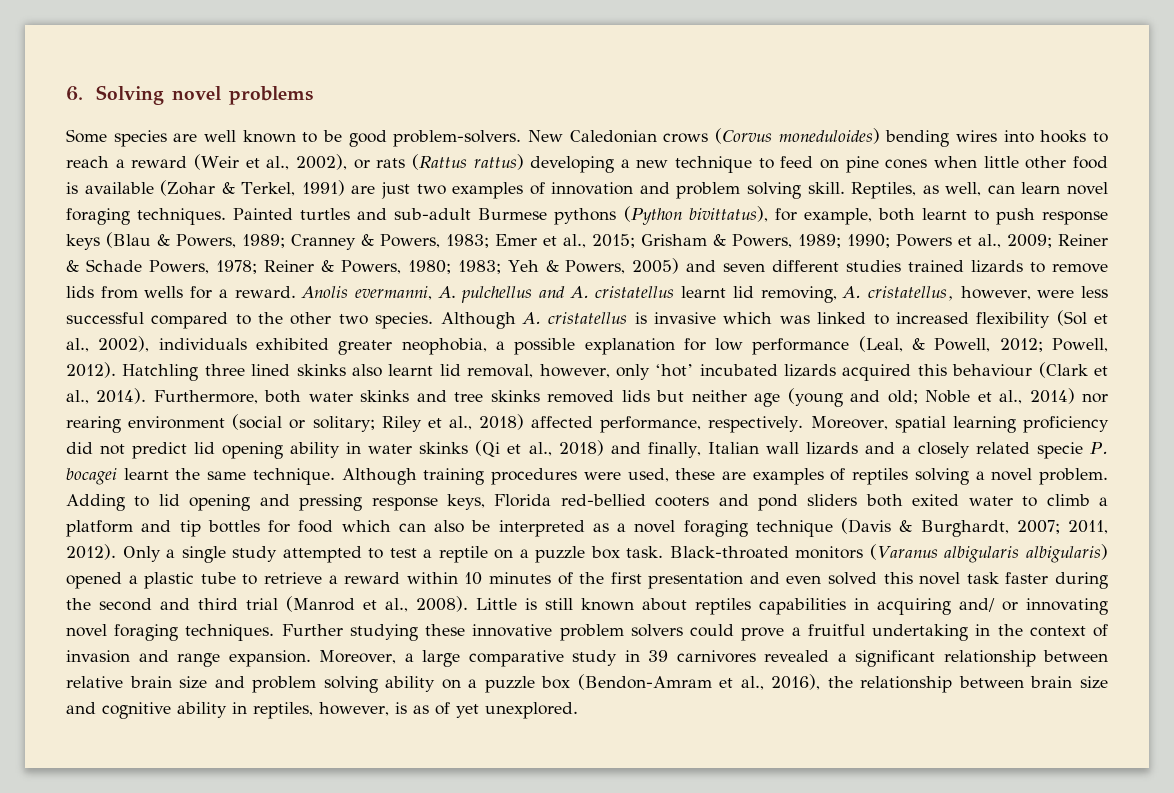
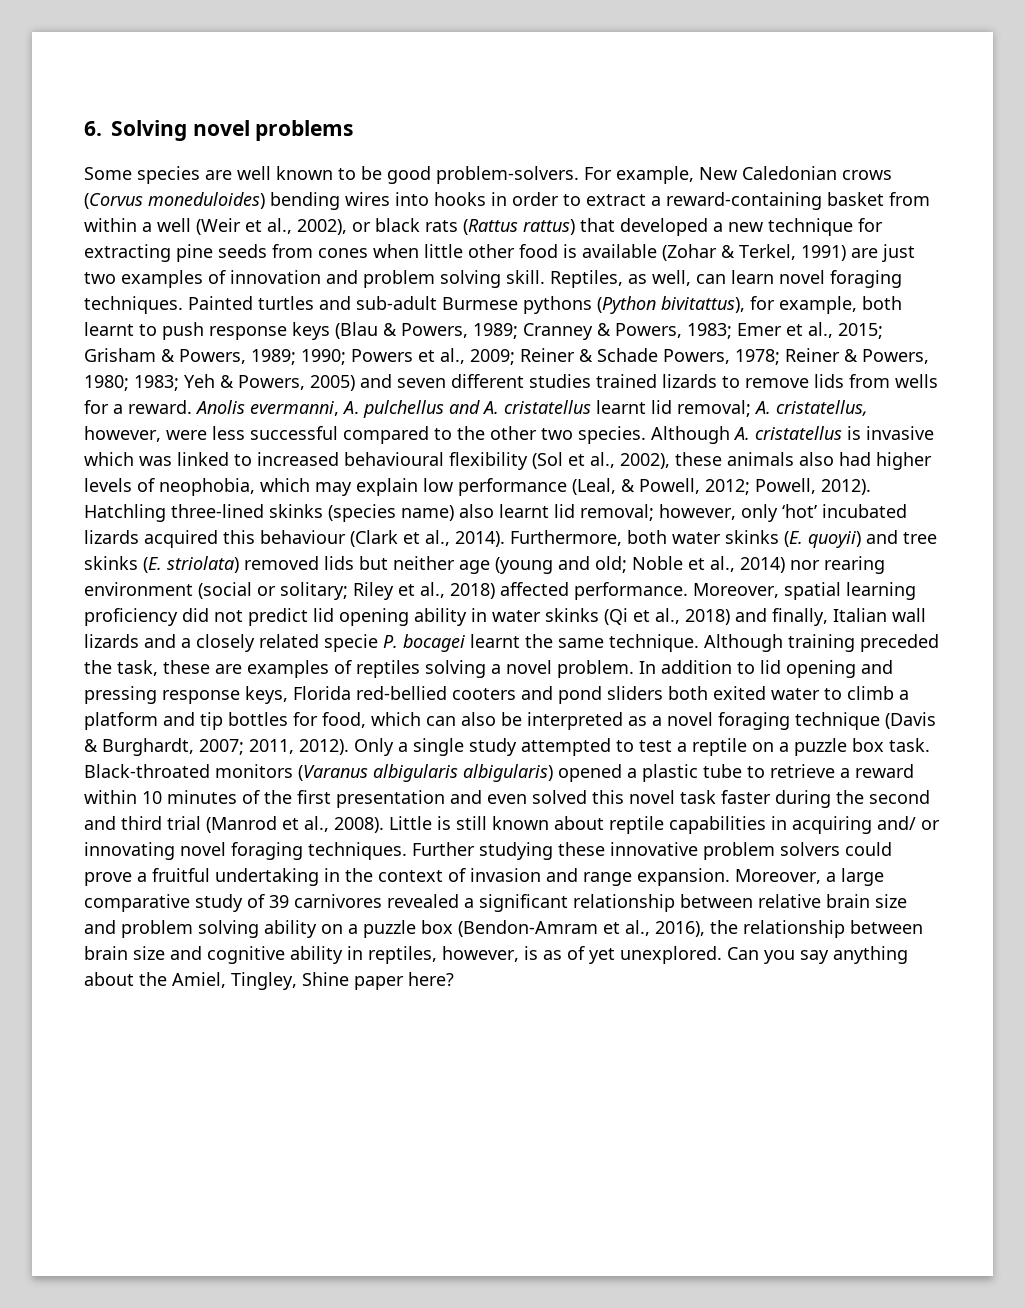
(522, 138) none -> [584,166,694,184] For example,
[1092,132,1108,143] [66,156,188,168] to reach a reward -> [491,192,930,210] [84,218,191,232] in order to extract a reward-containing basket from within a well
(370, 164) none -> [375,218,420,232] black
[530,156,615,173] developing -> [580,218,708,236] that developed
[758,156,879,173] to feed on pine -> [858,218,883,232] [84,244,313,262] for extracting pine seeds from
[688,206,768,222] bivittatus), -> [661,296,745,313] bivitattus),
[760,286,837,303] removing, -> [677,400,751,417] removal;
(969, 318) none -> [344,452,444,466] behavioural
[158,338,706,355] individuals exhibited greater neophobia, a possible explanation for -> [675,452,932,470] [84,478,418,496] these animals also had higher levels of neophobia, which may explain
[204,364,346,376] three lined skinks -> [171,504,454,522] three-lined skinks (species name)
[467,364,534,378] removal, -> [580,504,654,521] removal;
(410, 396) none -> [784,531,861,548] (E. quoyii)
(540, 396) none -> [143,556,239,573] (E. striolata)
[600,416,804,433] performance, respectively. -> [574,582,688,600] performance.
[491,468,669,485] procedures were used, -> [860,634,939,652] [84,660,158,676] preceded the task,
[66,494,125,511] Adding -> [639,660,732,674] In addition
[298,520,334,533] food -> [322,712,366,728] food,
[695,598,751,615] reptiles -> [609,816,664,834] reptile
[624,650,640,662] in -> [247,894,265,908] of
(578, 710) none -> [727,946,908,964] [84,972,454,990] Can you say anything about the Amiel, Tingley, Shine paper here?

